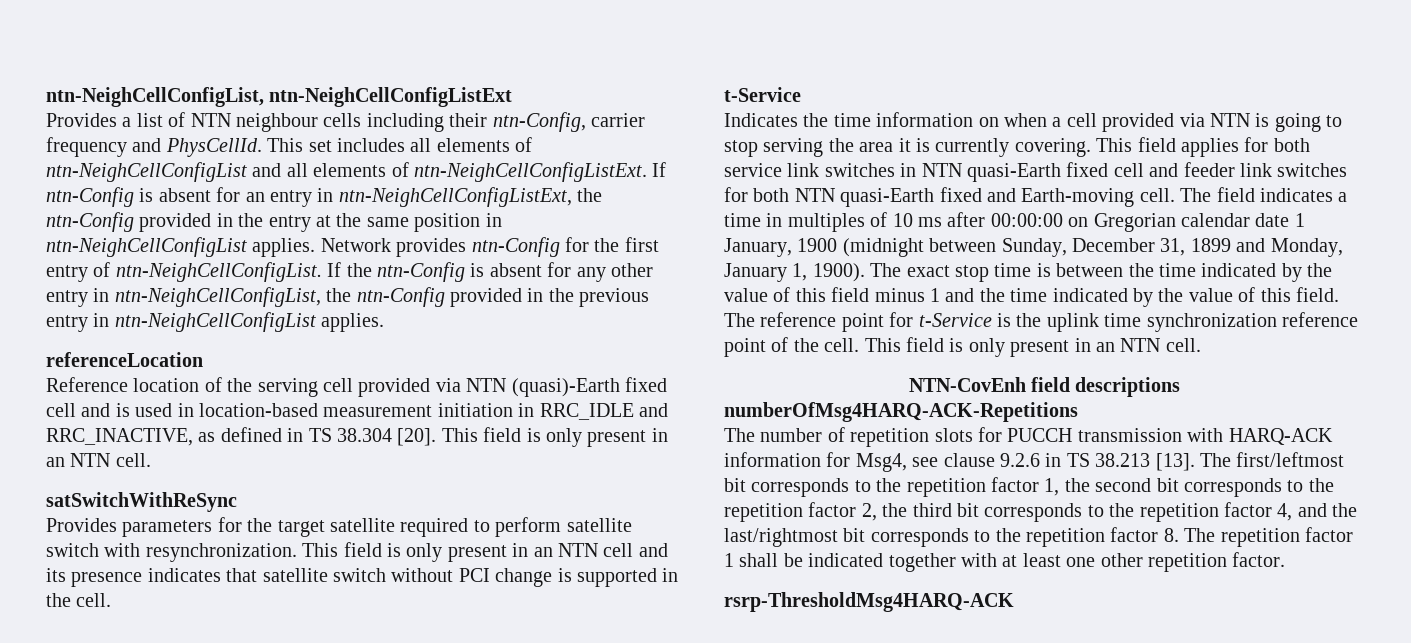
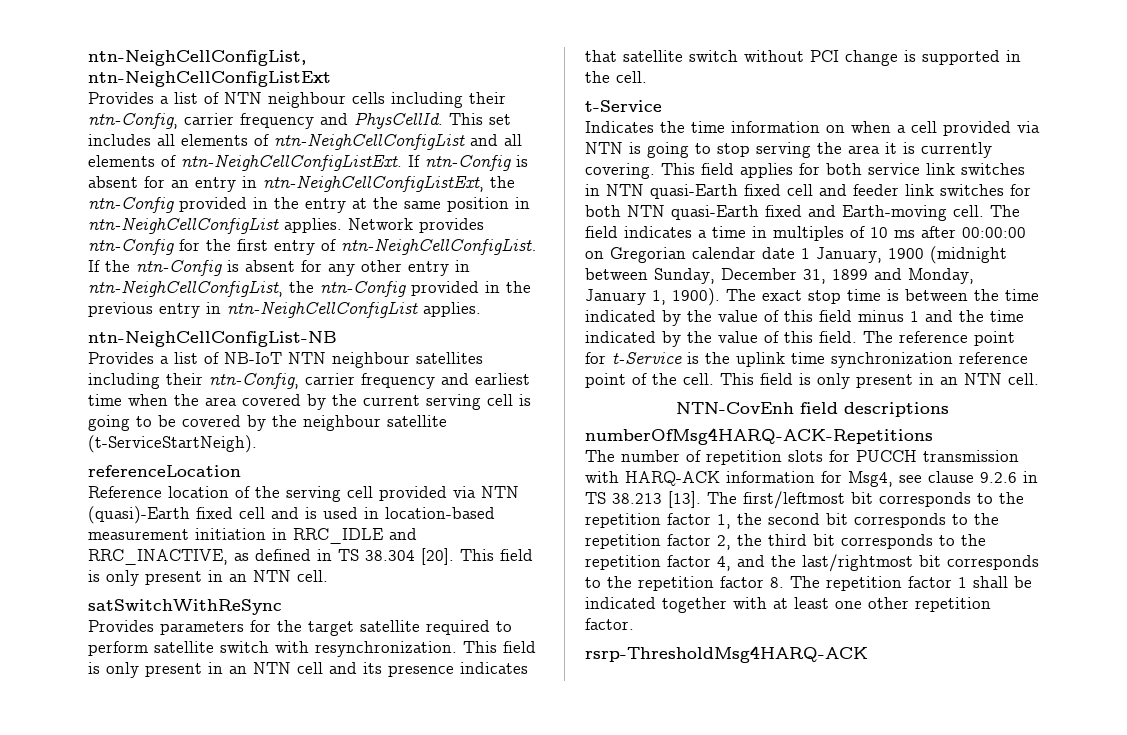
(385, 322) none -> [88,331,337,347] [88,352,483,368] [88,373,530,389] [88,394,531,410] [88,415,447,431] [88,435,257,453] // ntn-NeighCellConfigList-NB // Provides a list of NB-IoT NTN neighbour satellites including their ntn-Config, carrier frequency and earliest time when the area covered by the current serving cell is going to be covered by the neighbour satellite (t-ServiceStartNeigh).

